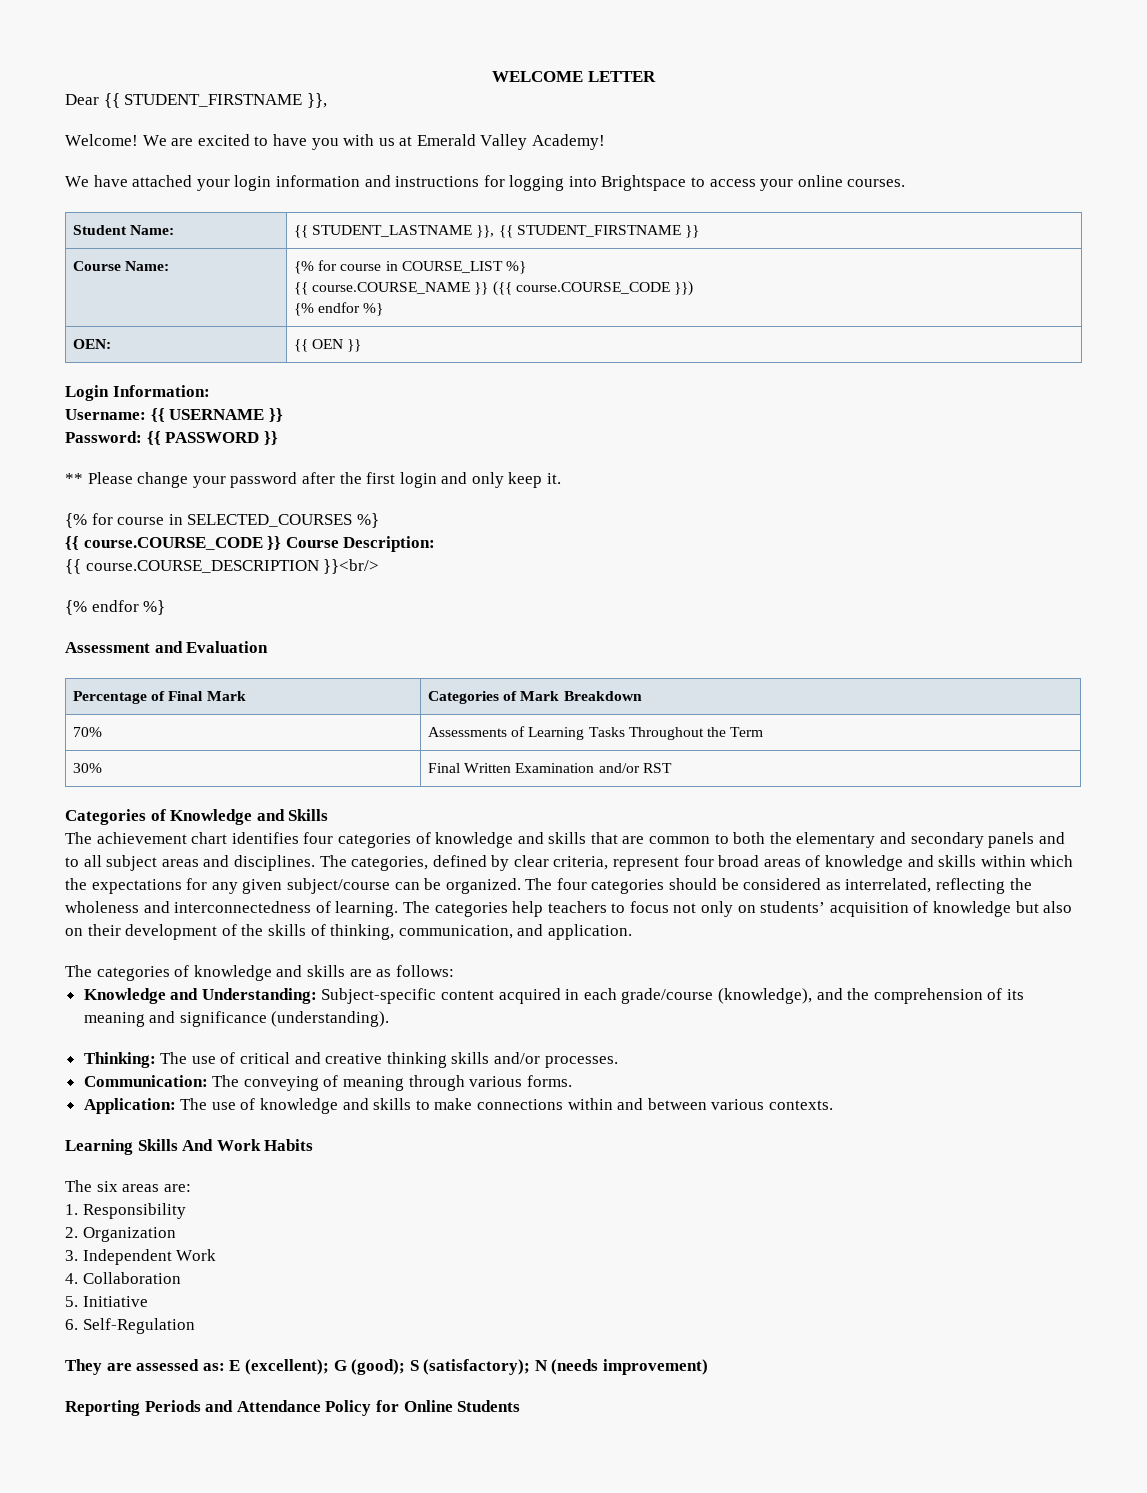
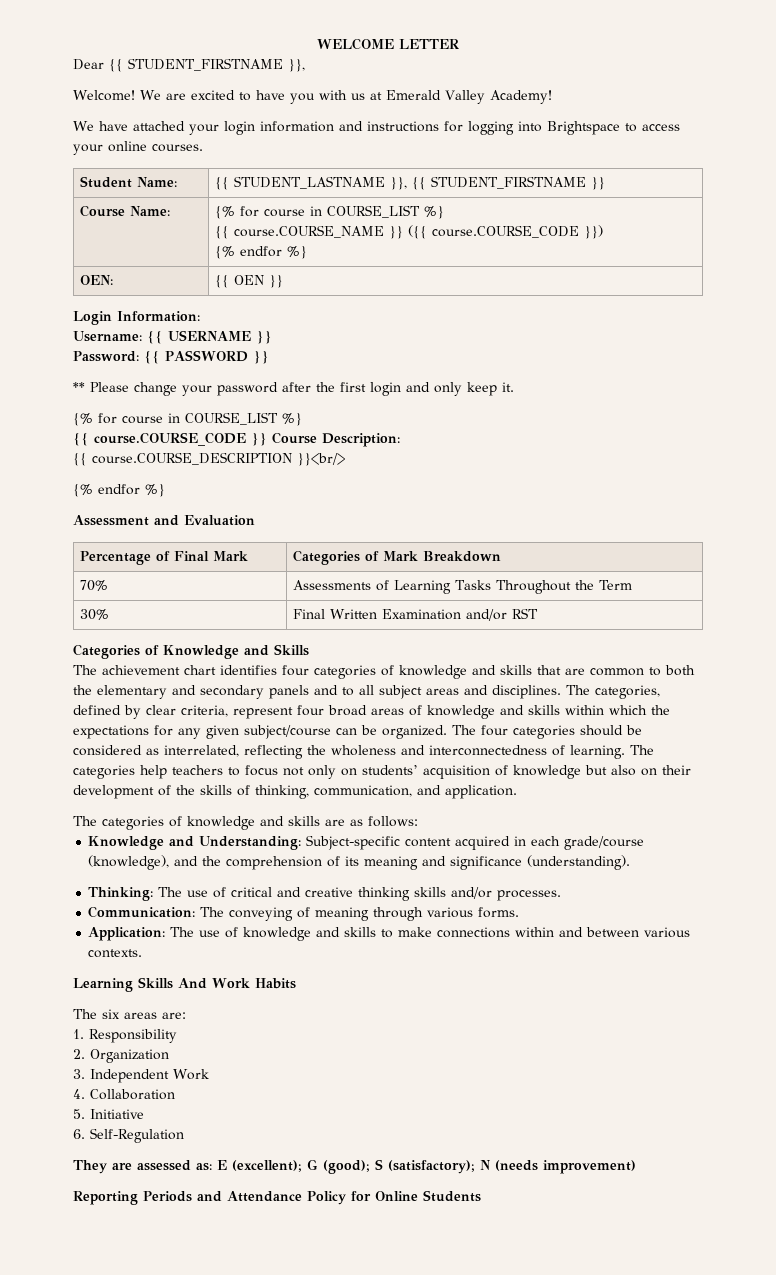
[187,514,353,527] SELECTED_COURSES -> [185,412,278,425] COURSE_LIST

